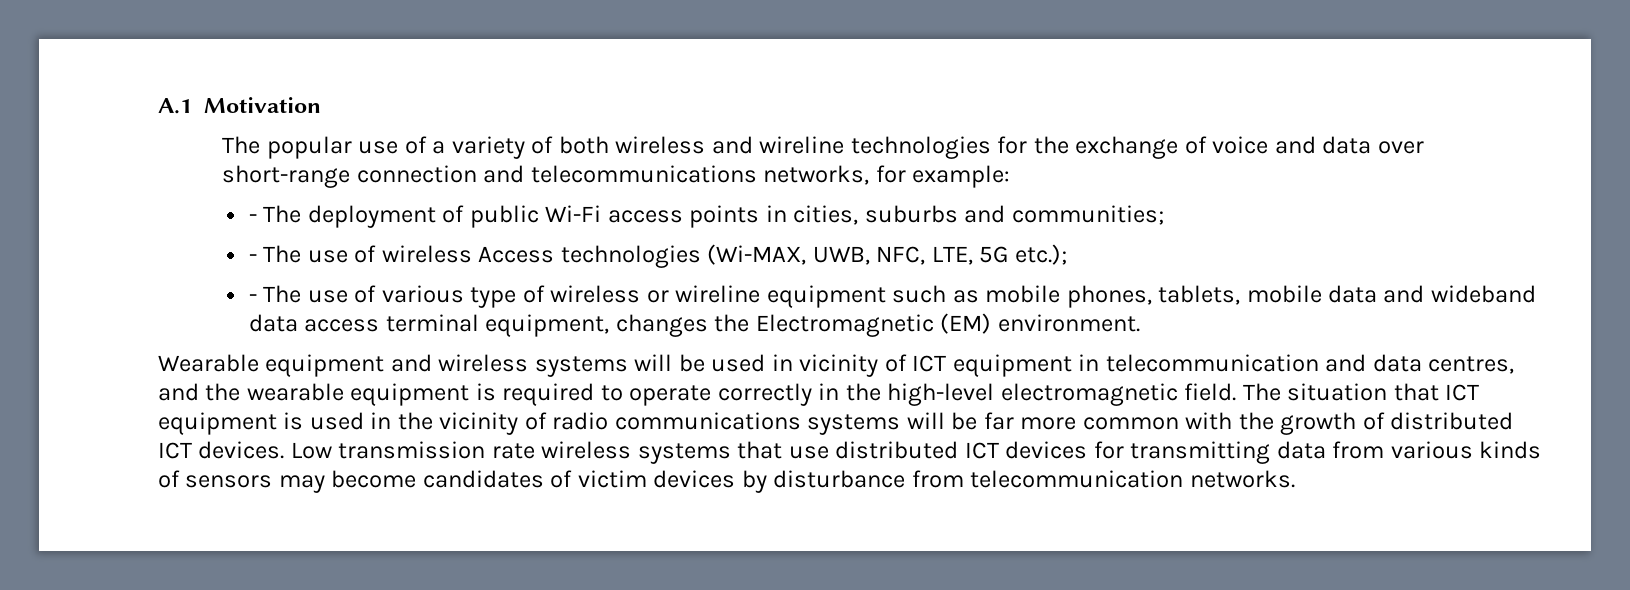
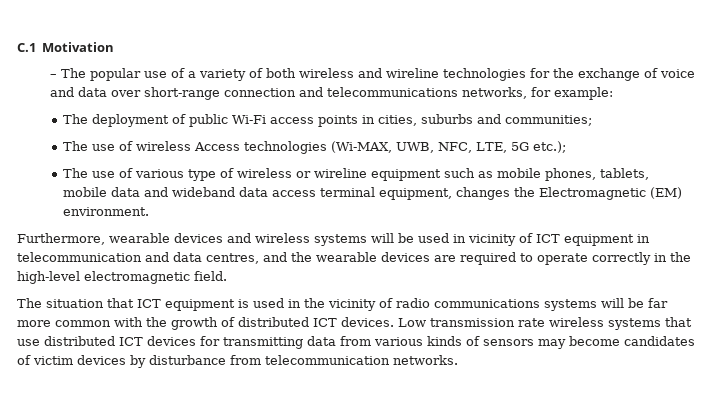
[158,98,192,114] A.1 -> [17,43,36,52] C.1
(321, 105) none -> [49,74,57,78] –
[248,214,257,222] - -> (613, 93) none
[248,254,257,262] - -> (593, 120) none
[248,294,257,302] - -> (567, 147) none
[158,354,385,377] Wearable equipment -> [17,233,223,245] Furthermore, wearable devices
[350,383,496,406] equipment is -> [381,252,456,262] devices are
(1237, 392) none -> (227, 276) //

